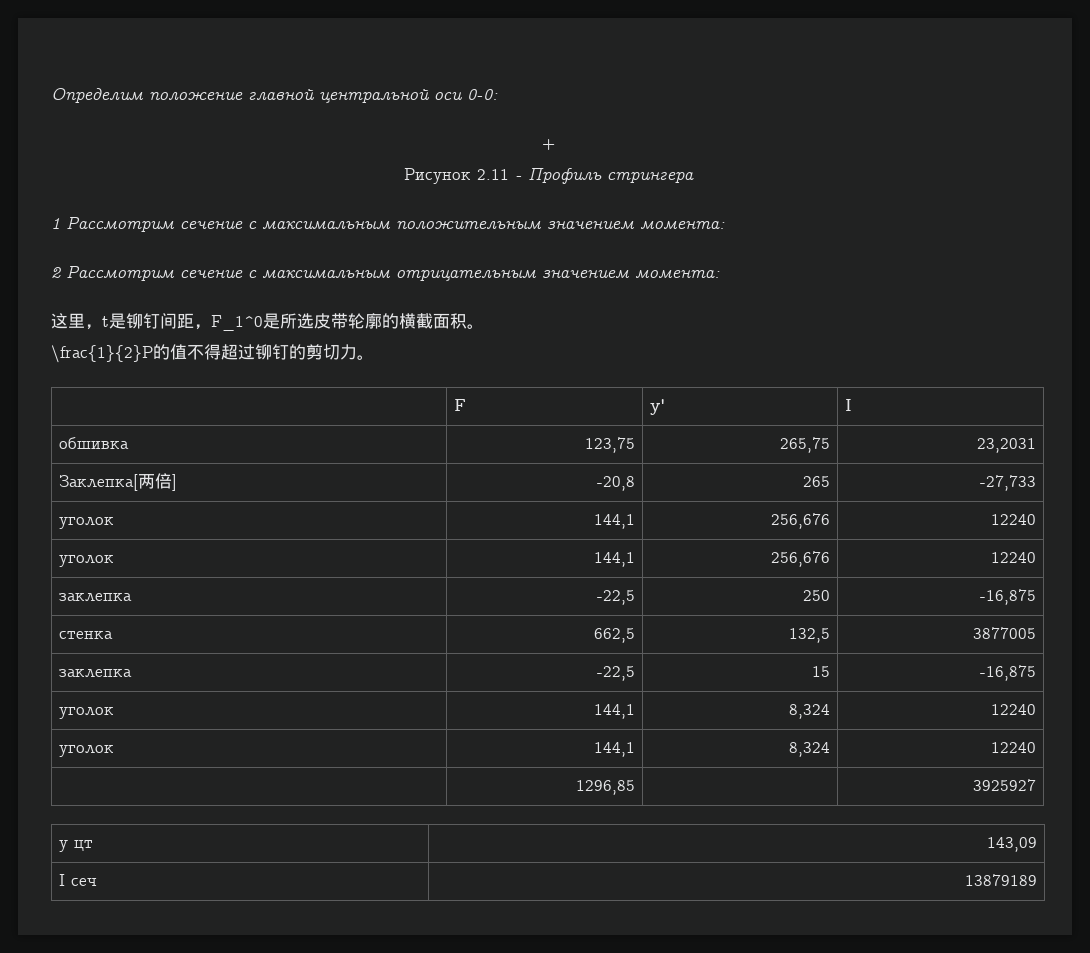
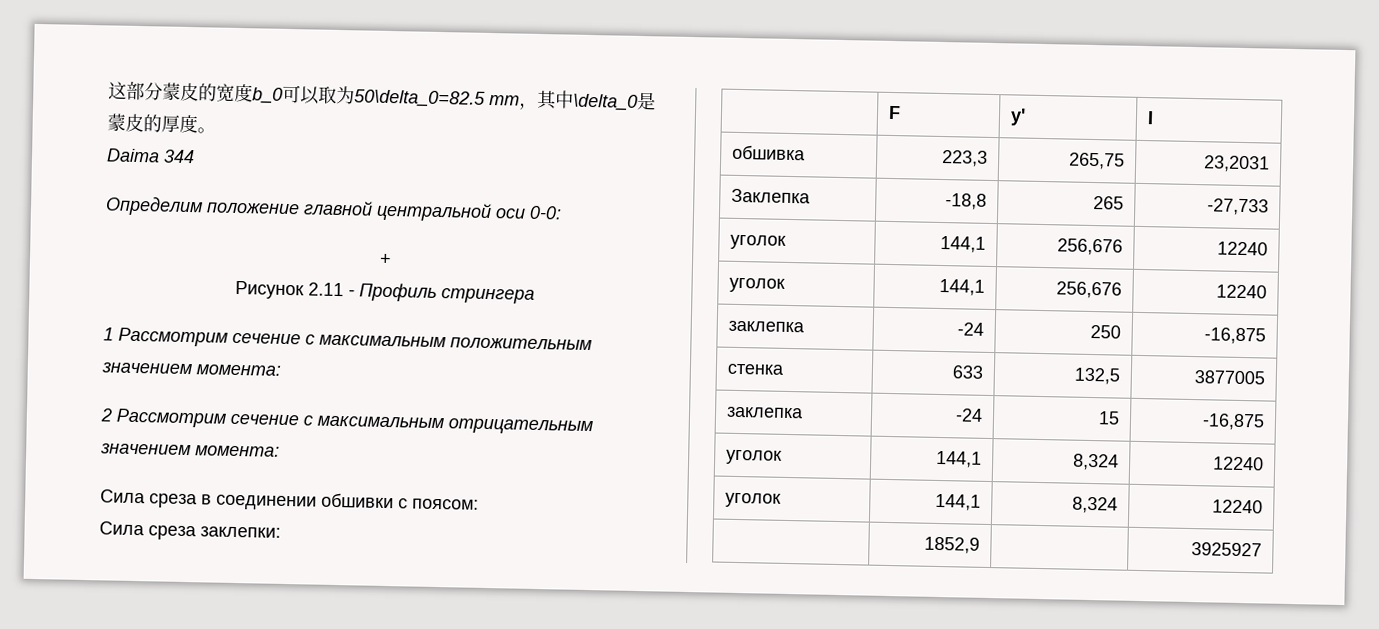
(51, 95) none -> [108,81,656,111] [107,113,216,134] [106,148,195,164] 这部分蒙皮的宽度b_0可以取为50\delta_0=82.5 mm，其中\delta_0是蒙皮的厚度。 // Daima 344 //
[51,313,484,331] [51,344,374,363] 这里，t是铆钉间距，F_1^0是所选皮带轮廓的横截面积。 // \frac{1}{2}P的值不得超过铆钉的剪切力。 -> [100,489,479,511] [99,521,281,541] Сила среза в соединении обшивки с поясом: // Сила среза заклепки:
[585,437,636,453] 123,75 -> [941,149,988,167] 223,3
[58,473,177,491] [597,476,636,491] Заклепка[两倍] | -20,8 -> [731,188,812,204] [944,193,987,210] Заклепка | -18,8
[597,590,636,605] -22,5 -> [956,322,984,336] -24
[594,628,636,643] 662,5 -> [951,365,984,379] 633
[597,666,636,681] -22,5 -> [954,408,983,422] -24
[576,780,636,795] 1296,85 -> [923,536,980,554] 1852,9
[58,840,93,852] [987,837,1038,852] [58,874,97,886] [965,874,1038,886] // у цт | 143,09 // I сеч | 13879189 -> (1262, 549) none

